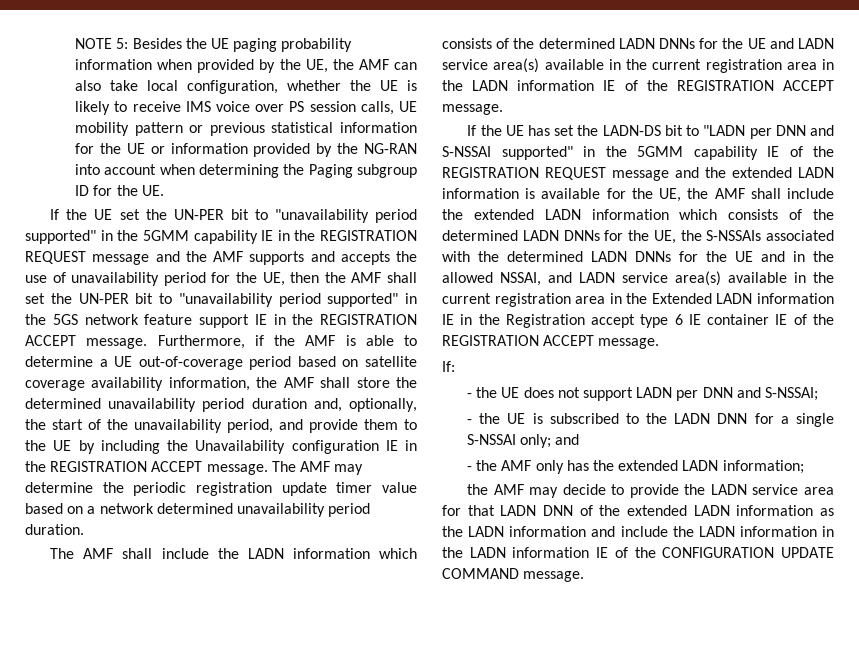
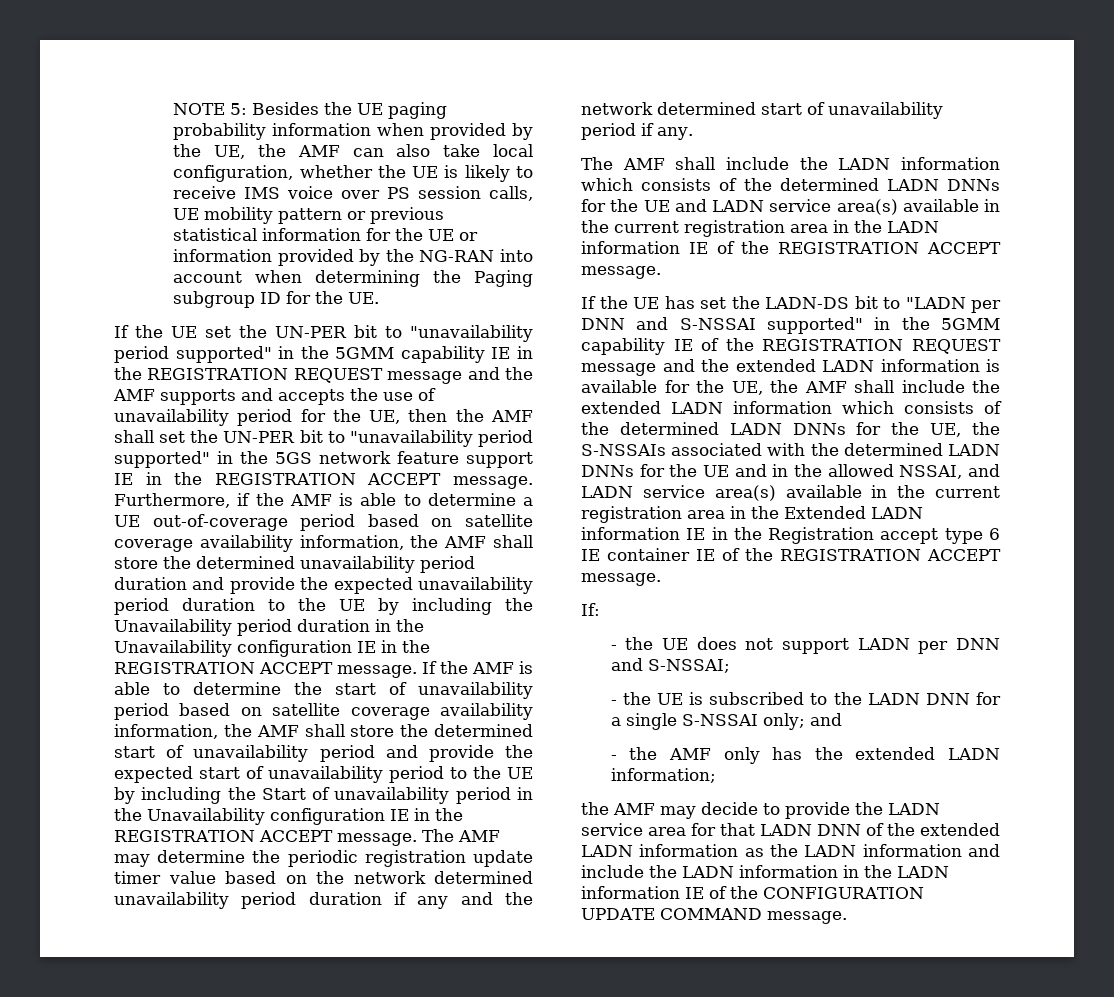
[313,398,417,412] [25,419,398,433] and, optionally, the start of the unavailability period, and provide them -> [192,577,533,594] [114,598,255,615] and provide the expected unavailability period duration
(286, 447) none -> [237,619,424,636] [114,640,430,657] [114,661,533,678] [114,682,533,699] [114,703,533,720] [114,724,533,739] [114,745,533,762] [114,766,533,783] [114,787,533,804] [114,808,265,825] period duration in the Unavailability configuration IE in the REGISTRATION ACCEPT message. If the AMF is able to determine the start of unavailability period based on satellite coverage availability information, the AMF shall store the determined start of unavailability period and provide the expected start of unavailability period to the UE by including the Start of unavailability period in the Unavailability
[87,506,96,514] a -> [316,871,344,884] the
[25,524,84,535] duration. -> [308,892,533,909] [581,102,943,119] [581,123,693,140] duration if any and the network determined start of unavailability period if any.

